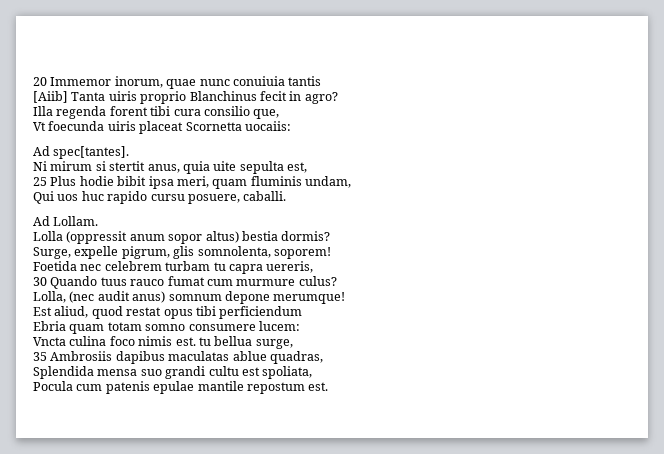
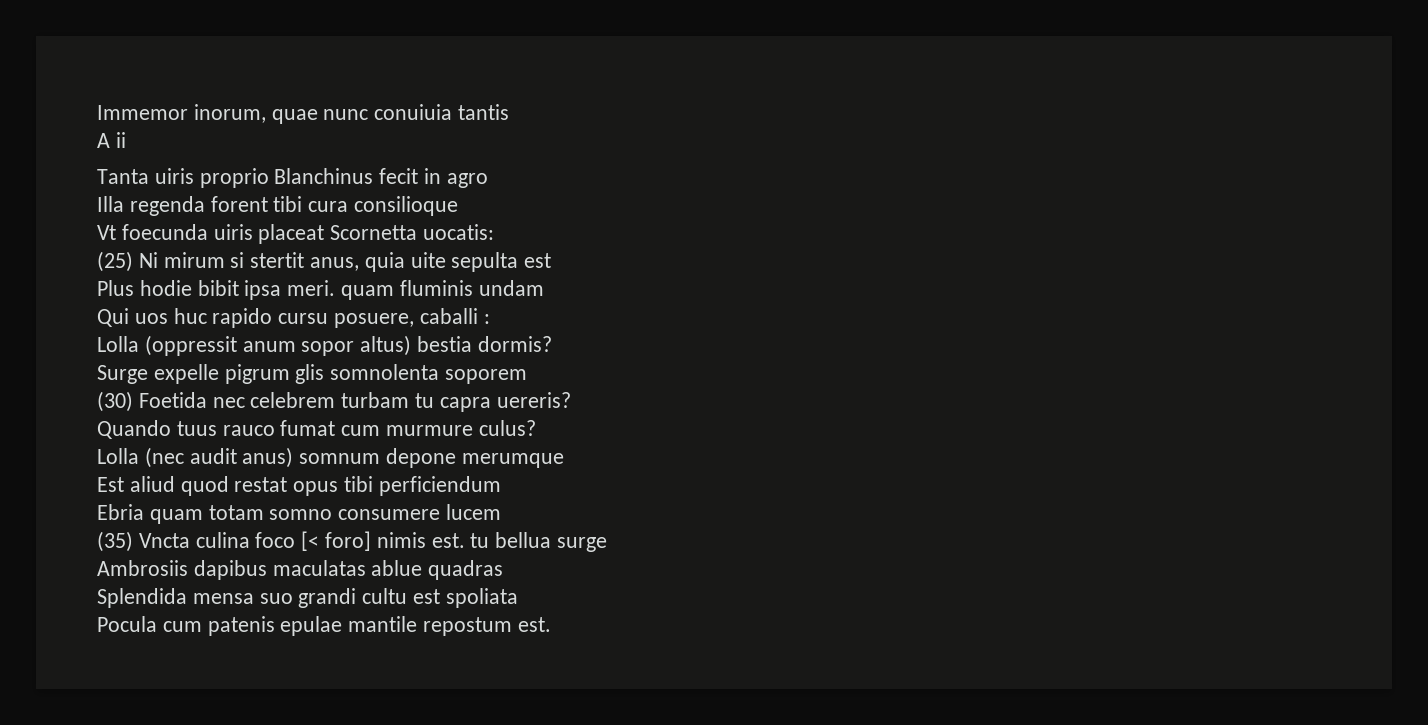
[33,77,47,86] 20 -> (97, 112) none
[33,91,68,103] [Aiib] -> [97,132,126,148] A ii //
[304,92,338,104] agro? -> [446,173,488,188] agro
[203,106,280,119] consilio que, -> [354,196,459,216] consilioque
[244,121,291,131] [33,146,130,159] uocaiis: // Ad spec[tantes]. // -> [423,224,495,240] [97,251,133,272] uocatis: // (25)
[287,162,307,173] [33,177,47,186] est, // 25 -> [524,253,552,268] est //
[176,176,209,188] meri, -> [287,280,336,296] meri.
[305,176,351,188] undam, -> [478,280,544,296] undam
[243,191,287,201] [33,216,99,226] caballi. // Ad Lollam. -> [419,308,490,324] caballi :
[33,246,331,259] Surge, expelle pigrum, glis somnolenta, soporem! // -> [97,364,528,384] [97,391,133,412] Surge expelle pigrum glis somnolenta soporem // (30)
[266,261,314,273] [33,277,47,286] uereris, // 30 -> [496,392,571,408] uereris? //
[33,291,66,303] Lolla, -> [97,448,139,464] Lolla
[273,292,346,304] merumque! -> [461,453,564,468] merumque
[54,306,89,318] aliud, -> [129,476,175,492] aliud
[258,321,300,331] lucem: // -> [446,504,502,520] [97,531,133,552] lucem // (35)
(135, 341) none -> [301,531,372,551] [< foro]
[255,339,293,349] [33,352,47,361] surge, // 35 -> [557,537,608,552] surge //
[269,351,323,364] quadras, -> [428,560,504,580] quadras
[262,366,313,379] spoliata, -> [445,588,518,608] spoliata

